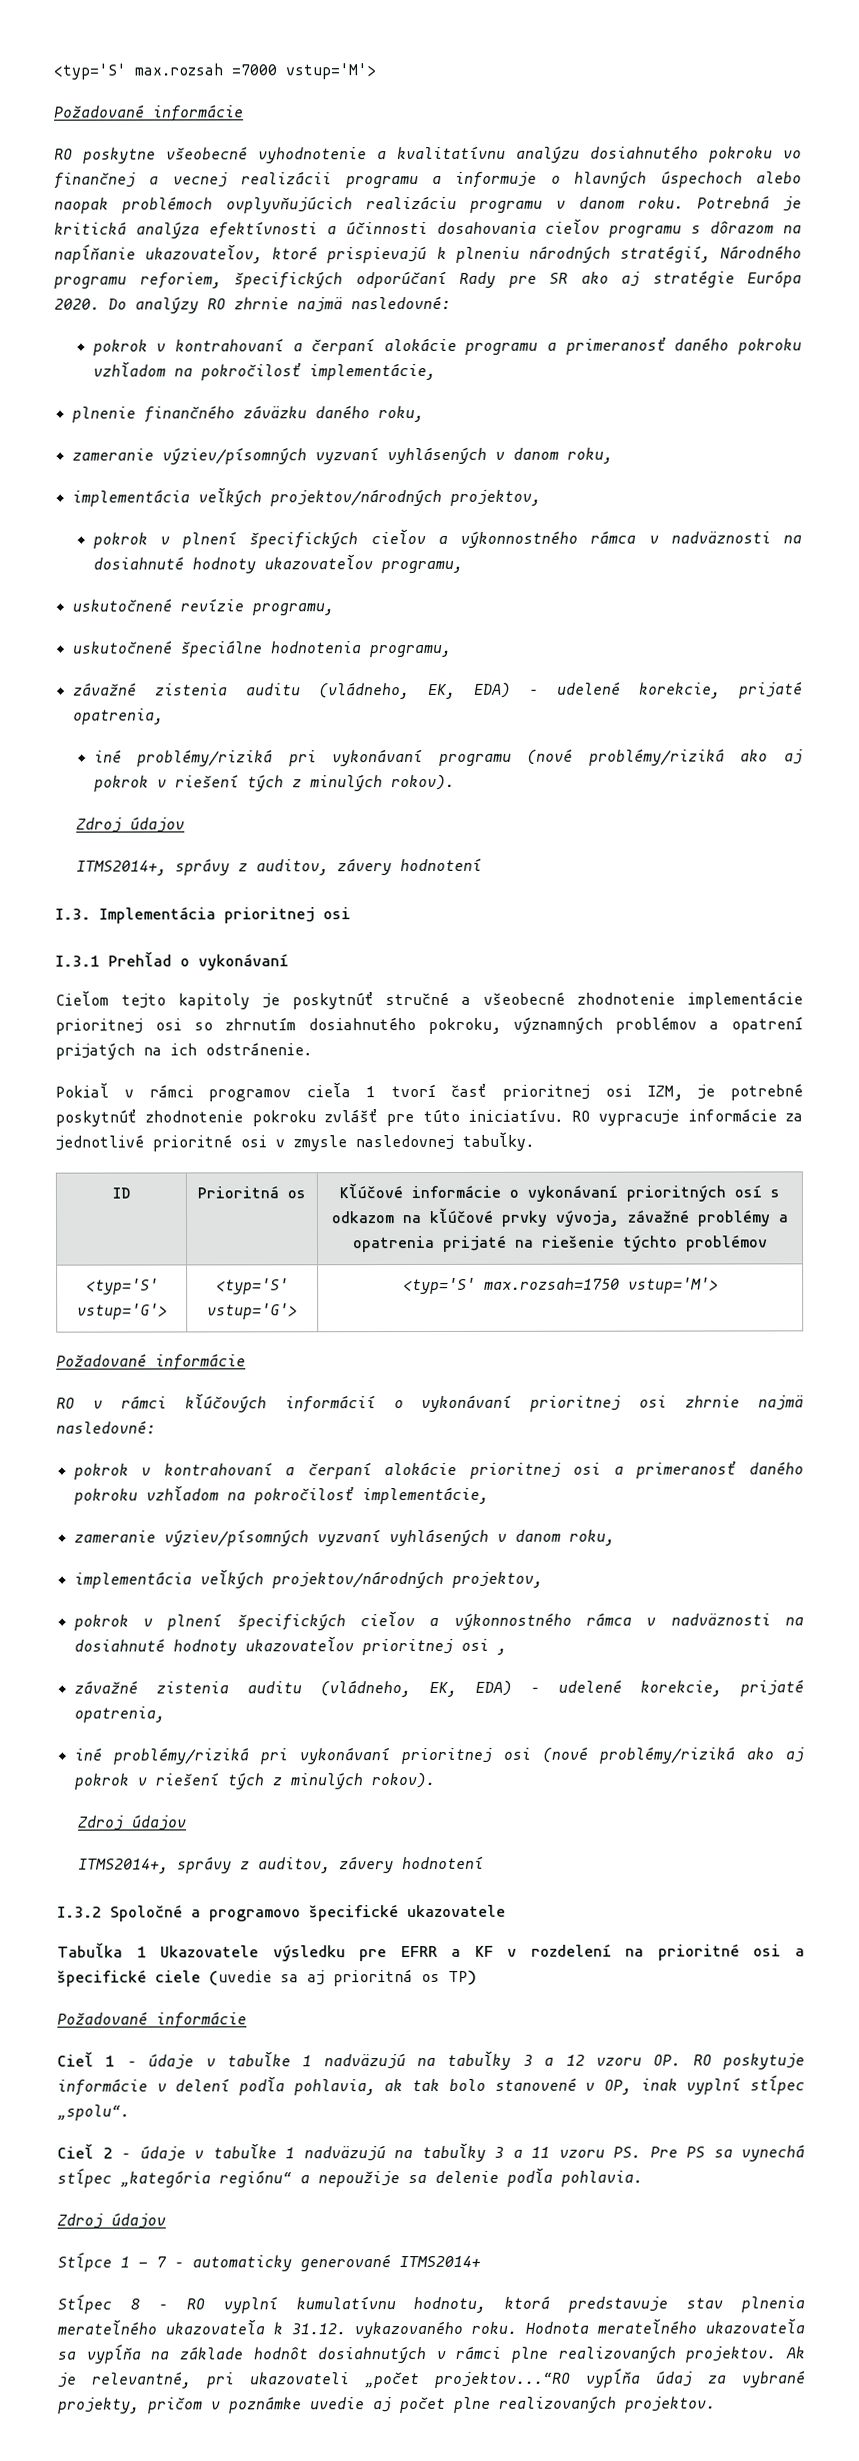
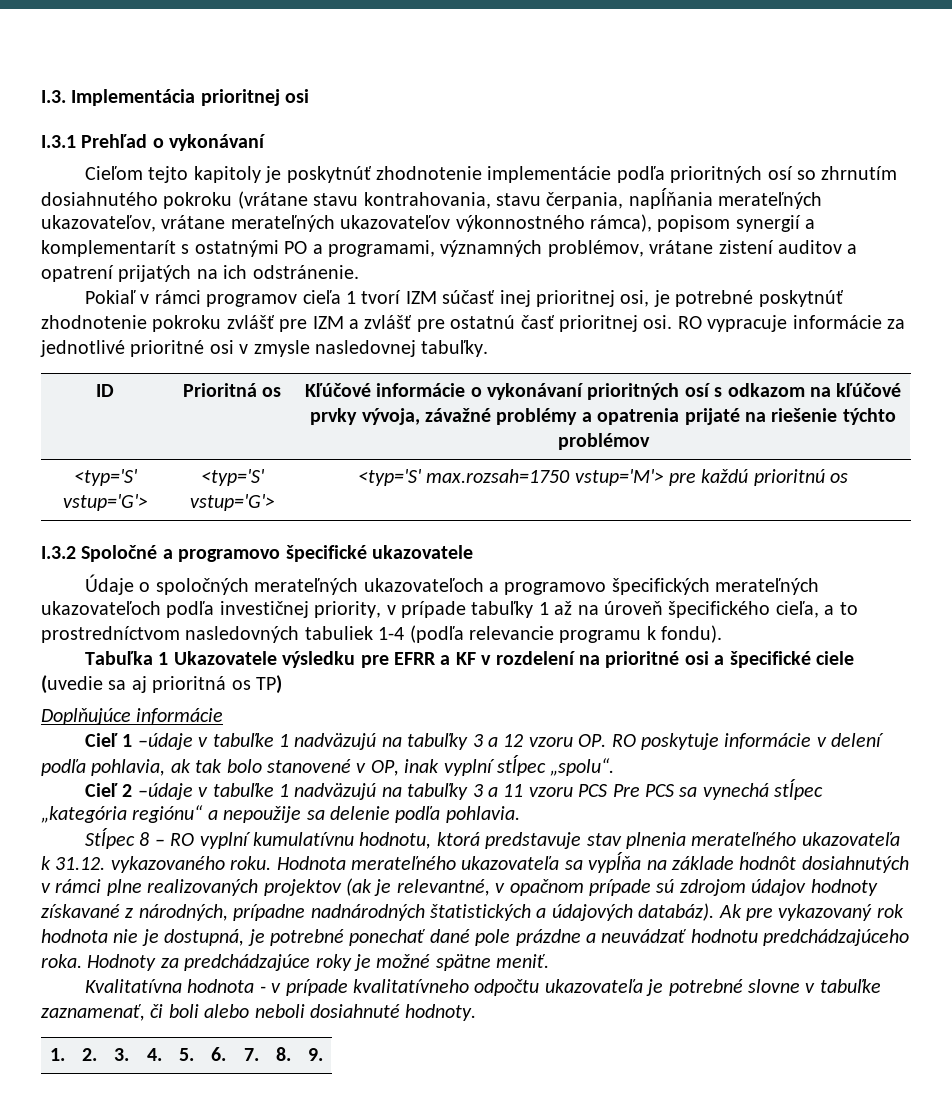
[53,63,376,80] [54,104,244,122] [54,145,802,164] [54,170,802,189] [54,195,802,214] [54,218,802,239] [54,244,802,264] [54,270,802,289] [54,295,451,314] [92,337,803,356] [92,361,436,381] [71,405,424,423] [71,446,613,465] [71,487,541,507] [92,529,802,549] [92,554,463,574] [71,598,334,616] [71,640,451,658] [72,681,803,700] [72,708,164,725] [93,748,804,767] [93,774,455,792] [75,816,185,833] [75,857,482,876] <typ='S' max.rozsah =7000 vstup='M'> // Požadované informácie // RO poskytne všeobecné vyhodnotenie a kvalitatívnu analýzu dosiahnutého pokroku vo finančnej a vecnej realizácii programu a informuje o hlavných úspechoch alebo naopak problémoch ovplyvňujúcich realizáciu programu v danom roku. Potrebná je kritická analýza efektívnosti a účinnosti dosahovania cieľov programu s dôrazom na napĺňanie ukazovateľov, ktoré prispievajú k plneniu národných stratégií, Národného programu reforiem, špecifických odporúčaní Rady pre SR ako aj stratégie Európa 2020. Do analýzy RO zhrnie najmä nasledovné: // pokrok v kontrahovaní a čerpaní alokácie programu a primeranosť daného pokroku vzhľadom na pokročilosť implementácie, // plnenie finančného záväzku daného roku, // zameranie výziev/písomných vyzvaní vyhlásených v danom roku, // implementácia veľkých projektov/národných projektov, // pokrok v plnení špecifických cieľov a výkonnostného rámca v nadväznosti na dosiahnuté hodnoty ukazovateľov programu, // uskutočnené revízie programu, // uskutočnené špeciálne hodnotenia programu, // závažné zistenia auditu (vládneho, EK, EDA) – udelené korekcie, prijaté opatrenia, // iné problémy/riziká pri vykonávaní programu (nové problémy/riziká ako aj pokrok v riešení tých z minulých rokov). // Zdroj údajov // ITMS2014+, správy z auditov, závery hodnotení // -> (41, 96) none
[385,991,804,1009] [55,1016,697,1035] stručné a všeobecné zhodnotenie implementácie prioritnej osi so zhrnutím dosiahnutého pokroku, významných problémov -> [376,166,898,183] [41,188,823,209] [41,214,816,232] [41,240,842,257] zhodnotenie implementácie podľa prioritných osí so zhrnutím dosiahnutého pokroku (vrátane stavu kontrahovania, stavu čerpania, napĺňania merateľných ukazovateľov, vrátane merateľných ukazovateľov výkonnostného rámca), popisom synergií a komplementarít s ostatnými PO a programami, významných problémov, vrátane zistení auditov
[450,1083,683,1101] časť prioritnej osi IZM, -> [405,290,650,307] IZM súčasť inej prioritnej osi,
[422,1108,563,1123] túto iniciatívu. -> [312,315,673,332] IZM a zvlášť pre ostatnú časť prioritnej osi.
[56,1353,246,1371] [56,1393,804,1413] [56,1420,156,1434] [73,1461,804,1480] [73,1485,489,1505] [73,1528,615,1547] [73,1569,543,1589] [73,1611,804,1631] [73,1636,507,1656] [73,1679,804,1698] [73,1706,165,1723] [73,1746,804,1765] [73,1772,435,1790] [77,1814,187,1831] [77,1855,484,1874] // Požadované informácie // RO v rámci kľúčových informácií o vykonávaní prioritnej osi zhrnie najmä nasledovné: // pokrok v kontrahovaní a čerpaní alokácie prioritnej osi a primeranosť daného pokroku vzhľadom na pokročilosť implementácie, // zameranie výziev/písomných vyzvaní vyhlásených v danom roku, // implementácia veľkých projektov/národných projektov, // pokrok v plnení špecifických cieľov a výkonnostného rámca v nadväznosti na dosiahnuté hodnoty ukazovateľov prioritnej osi , // závažné zistenia auditu (vládneho, EK, EDA) – udelené korekcie, prijaté opatrenia, // iné problémy/riziká pri vykonávaní prioritnej osi (nové problémy/riziká ako aj pokrok v riešení tých z minulých rokov). // Zdroj údajov // ITMS2014+, správy z auditov, závery hodnotení -> [669,469,849,486] pre každú prioritnú os
(506, 1911) none -> [85,574,820,595] [41,601,858,618] [41,625,723,643] // Údaje o spoločných merateľných ukazovateľoch a programovo špecifických merateľných ukazovateľoch podľa investičnej priority, v prípade tabuľky 1 až na úroveň špecifického cieľa, a to prostredníctvom nasledovných tabuliek 1-4 (podľa relevancie programu k fondu).
[57,2011,148,2025] Požadované -> [41,708,131,725] Doplňujúce
[126,2053,195,2070] – údaje -> [137,733,193,750] –údaje
[121,2145,186,2162] – údaje -> [137,783,193,800] –údaje
[613,2146,705,2158] PS. Pre PS -> [578,784,676,797] PCS Pre PCS
[57,2212,166,2229] [57,2252,481,2272] // Zdroj údajov // Stĺpce 1 - 7 – automaticky generované ITMS2014+ -> (520, 814) none
[685,2346,805,2363] [57,2368,806,2389] [58,2395,716,2414] projektov. Ak je relevantné, pri ukazovateli „počet projektov...“RO vypĺňa údaj za vybrané projekty, pričom v poznámke uvedie aj počet plne realizovaných projektov. -> [263,878,878,896] [41,903,904,921] [41,929,910,946] [41,954,550,971] [85,979,881,996] [41,1004,477,1021] [50,1048,65,1061] [82,1048,97,1061] [114,1048,129,1061] [146,1048,162,1061] [179,1048,194,1061] [211,1047,226,1061] [243,1048,259,1061] [276,1047,291,1061] [308,1048,323,1061] projektov (ak je relevantné, v opačnom prípade sú zdrojom údajov hodnoty získavané z národných, prípadne nadnárodných štatistických a údajových databáz). Ak pre vykazovaný rok hodnota nie je dostupná, je potrebné ponechať dané pole prázdne a neuvádzať hodnotu predchádzajúceho roka. Hodnoty za predchádzajúce roky je možné spätne meniť. // Kvalitatívna hodnota - v prípade kvalitatívneho odpočtu ukazovateľa je potrebné slovne v tabuľke zaznamenať, či boli alebo neboli dosiahnuté hodnoty. // 1. | 2. | 3. | 4. | 5. | 6. | 7. | 8. | 9.

